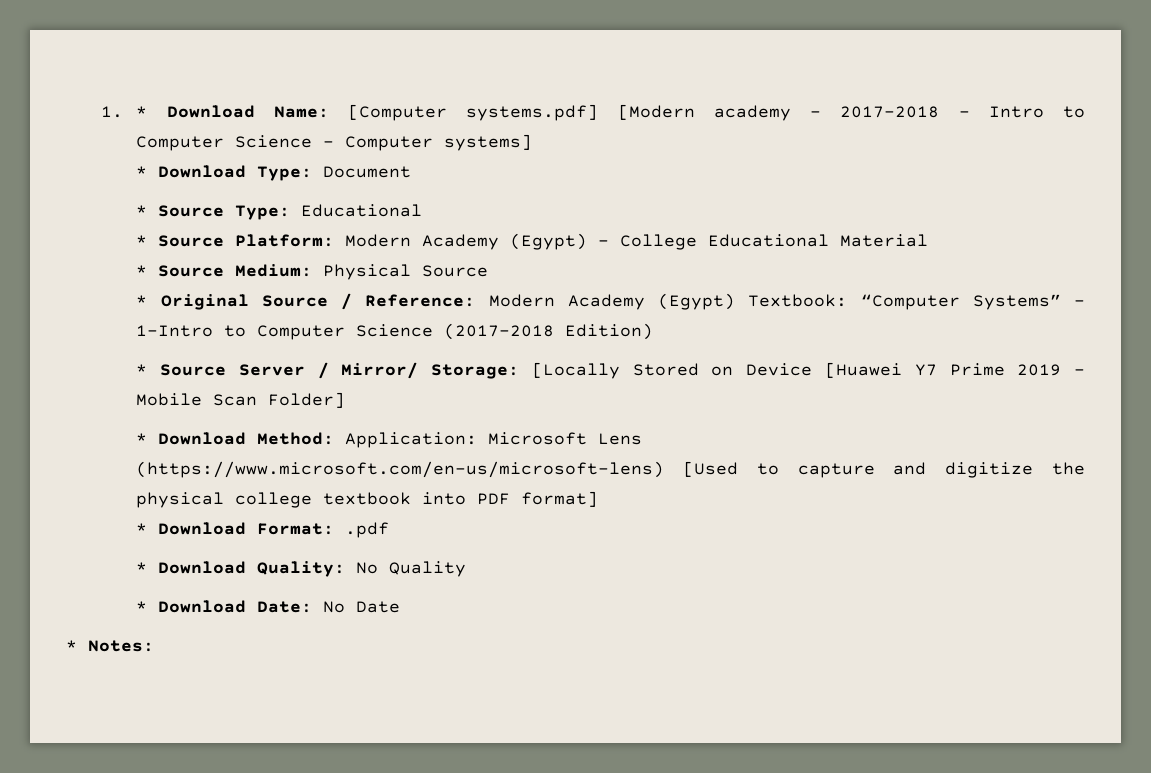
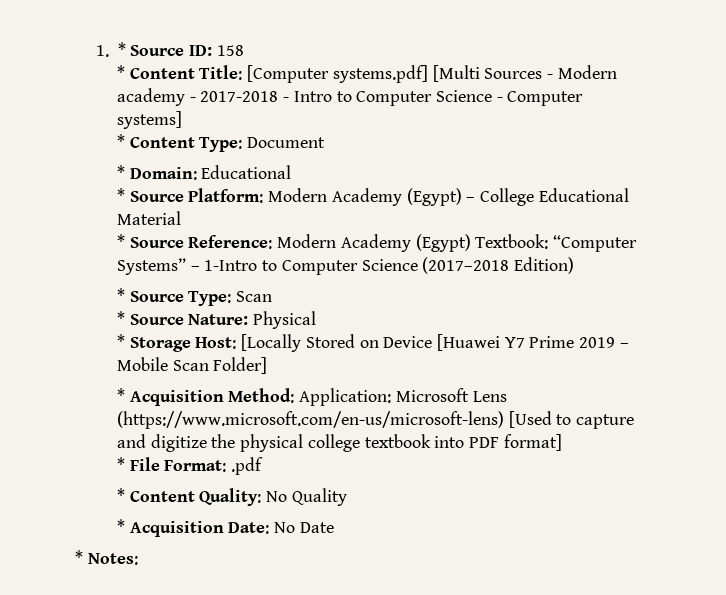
[166,104,695,121] Download Name: [Computer systems.pdf] [Modern -> [130,45,244,56] [116,65,617,83] Source ID: 158 // * Content Title: [Computer systems.pdf] [Multi Sources - Modern
[158,165,247,178] Download -> [129,137,195,148] Content
[158,205,291,220] Source Type: -> [129,167,197,180] Domain:
[235,264,489,280] [136,293,353,310] Medium: Physical Source // * Original Source / -> (184, 242) none
[238,362,520,379] Server / Mirror/ Storage: -> [188,291,273,306] [116,311,317,329] [116,334,237,352] Type: Scan // * Source Nature: Physical // * Storage Host:
[158,432,247,445] Download -> [129,390,224,406] Acquisition
[158,522,247,535] Download -> [129,457,160,471] File
[158,561,247,574] Download -> [129,491,195,502] Content
[158,600,247,613] Download -> [129,521,224,537] Acquisition

